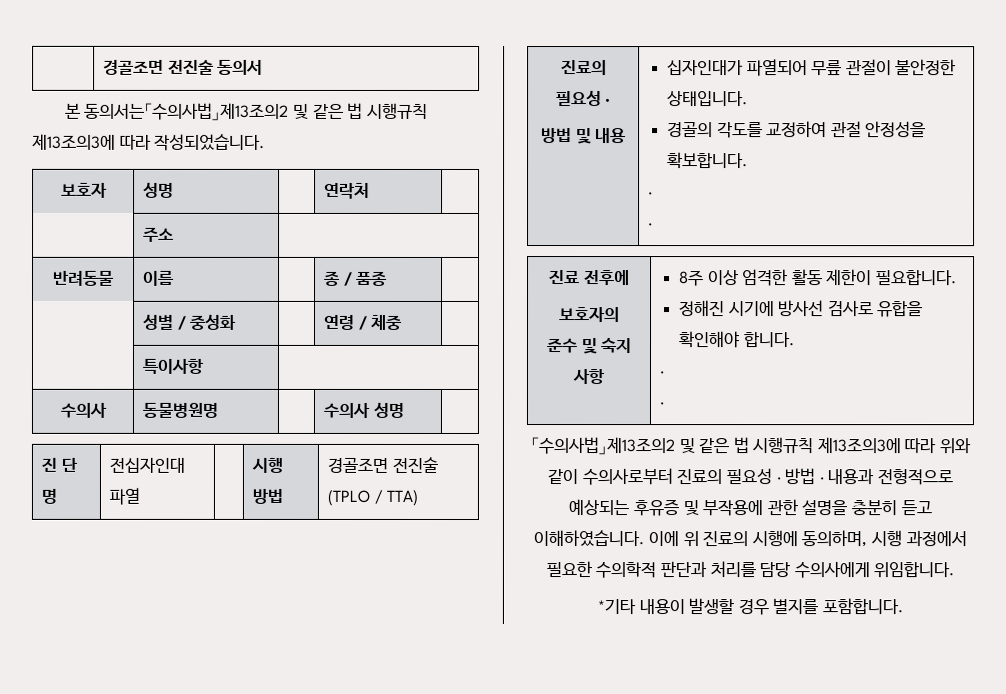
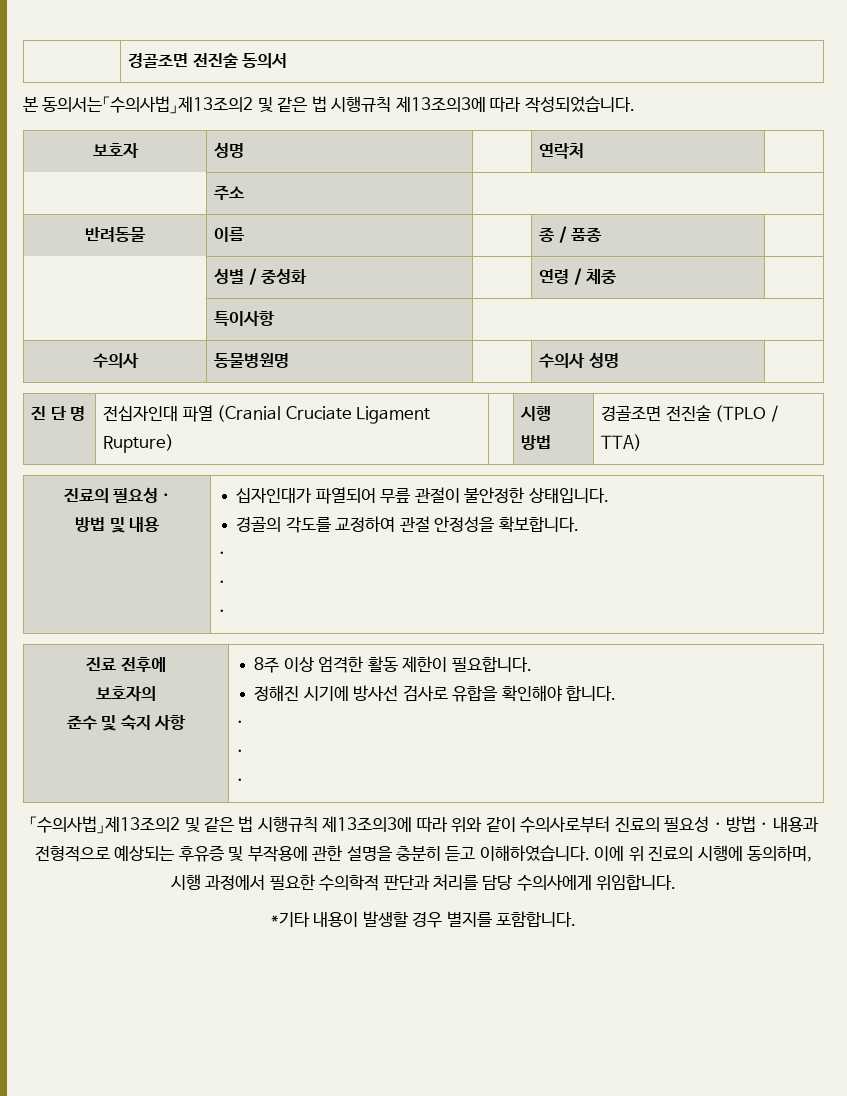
(141, 496) none -> [217,405,431,424] [103,434,175,453] (Cranial Cruciate Ligament Rupture)
(654, 226) none -> [218,609,227,617] // ·
(665, 405) none -> [236,778,245,786] // ·

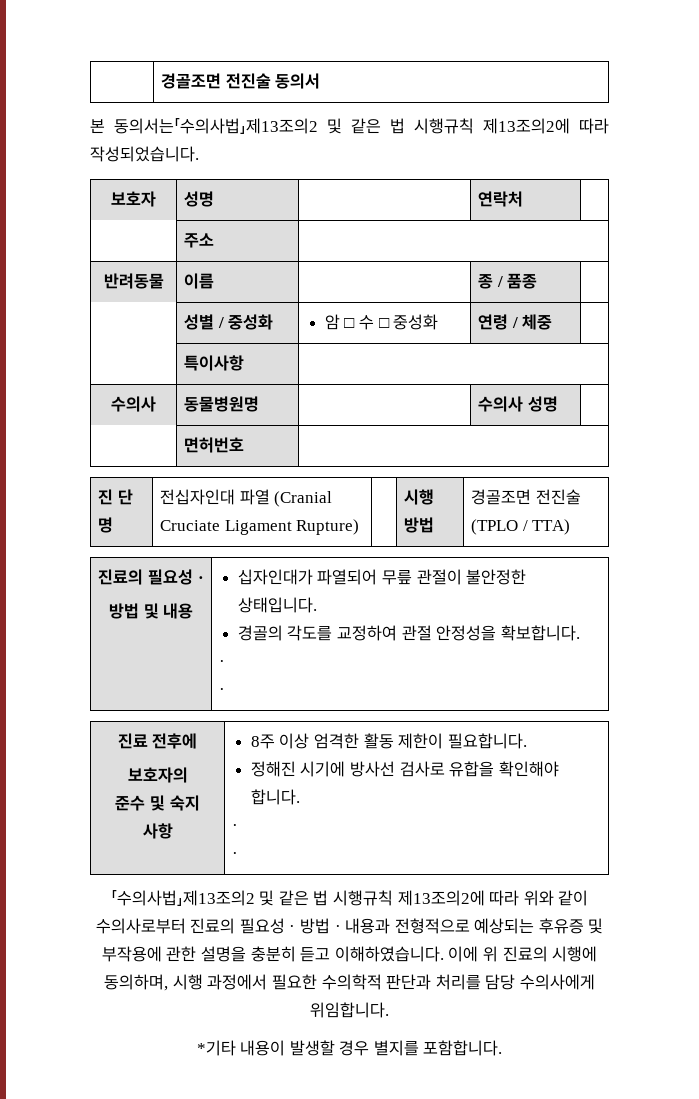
[395,96,486,112] 제13조의3에 -> [483,118,570,134] 제13조의2에
(308, 276) none -> [324,314,439,330] 암 □ 수 □ 중성화
(619, 360) none -> [184,437,245,453] // | 면허번호 |
[218,609,227,617] // · -> (226, 691) none
[236,778,245,786] [29,816,413,834] // · // 「수의사법」제13조의2 및 같은 법 시행규칙 제13조의3에 -> [110,890,485,906] // 「수의사법」제13조의2 및 같은 법 시행규칙 제13조의2에

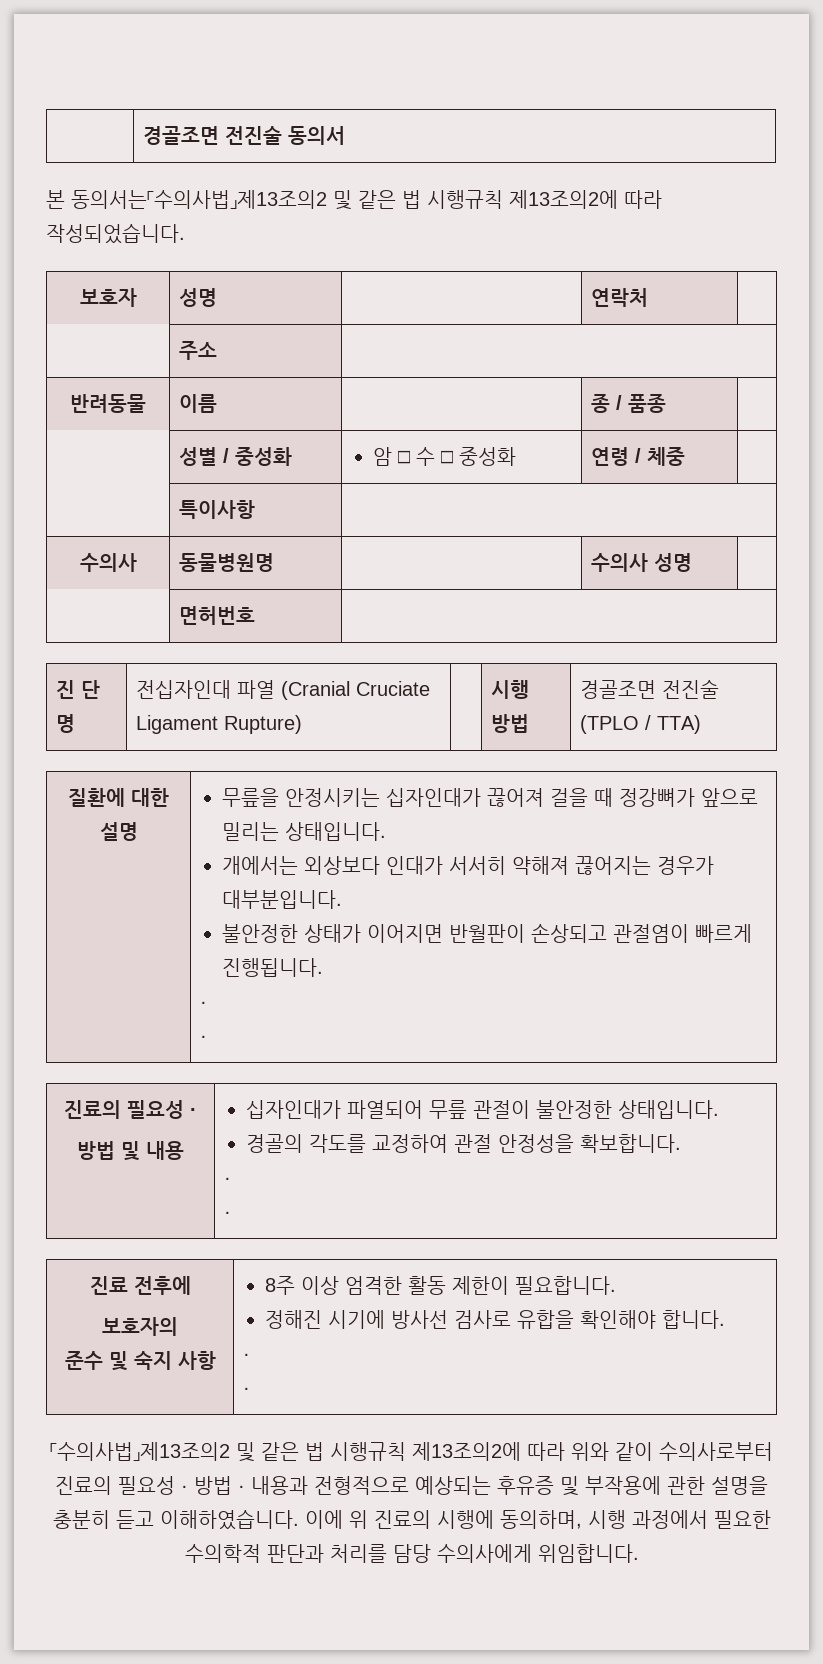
(571, 527) none -> [68,788,169,807] [99,822,138,841] [222,788,759,807] [222,822,387,841] [222,856,715,875] [222,890,343,909] [222,923,753,943] [222,958,324,977] [200,1001,208,1008] [200,1035,208,1042] // 질환에 대한 설명 | 무릎을 안정시키는 십자인대가 끊어져 걸을 때 정강뼈가 앞으로 밀리는 상태입니다. // 개에서는 외상보다 인대가 서서히 약해져 끊어지는 경우가 대부분입니다. // 불안정한 상태가 이어지면 반월판이 손상되고 관절염이 빠르게 진행됩니다. // · // ·
[196,1040,503,1056] // *기타 내용이 발생할 경우 별지를 포함합니다. -> (639, 1553) none

